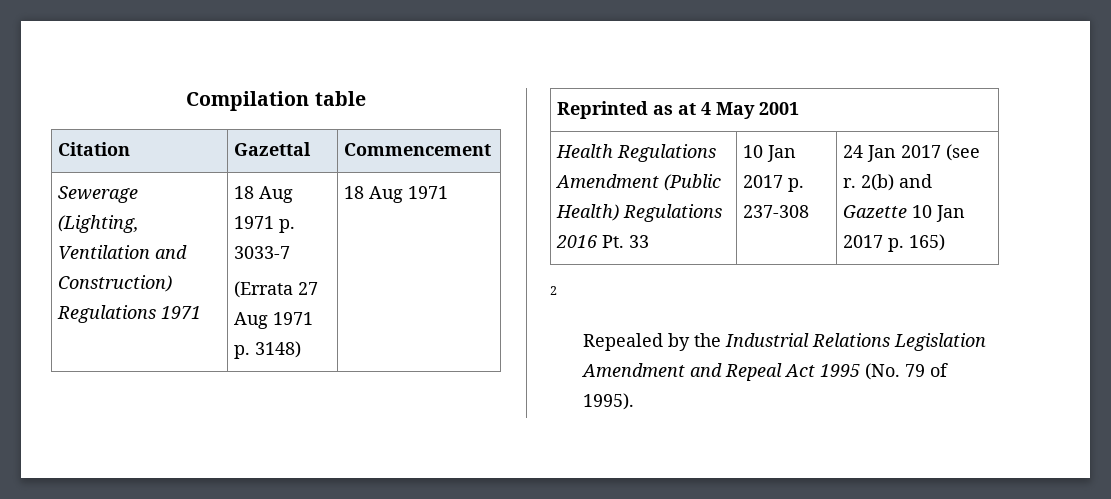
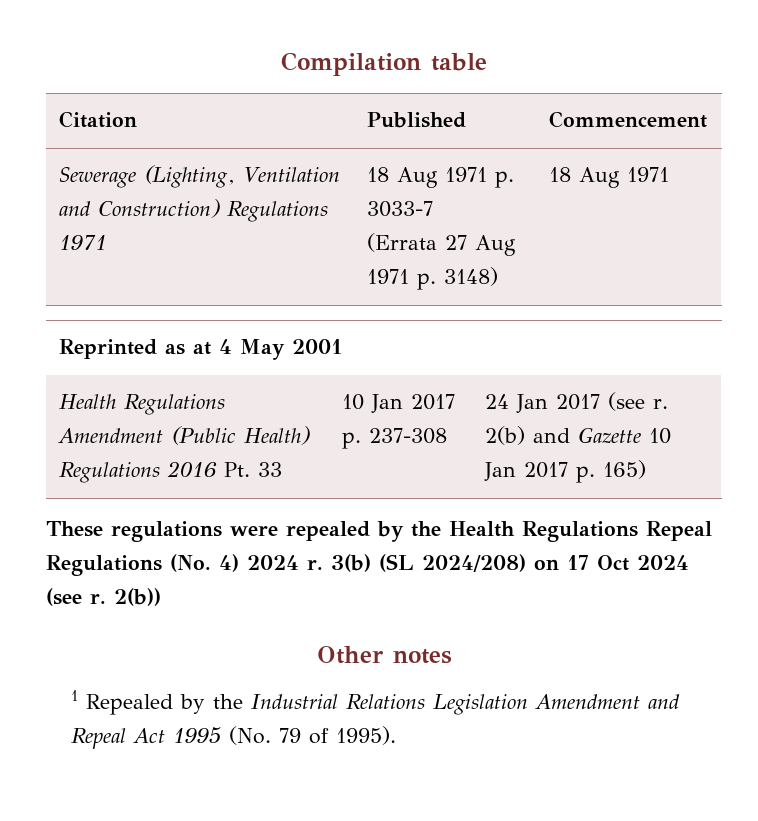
[234,142,312,156] Gazettal -> [366,112,466,128] Published
[550,286,557,295] 2 // -> [46,521,712,542] [46,554,689,576] [46,588,161,606] [316,646,452,664] [71,690,79,701] These regulations were repealed by the Health Regulations Repeal Regulations (No. 4) 2024 r. 3(b) (SL 2024/208) on 17 Oct 2024 (see r. 2(b)) // Other notes // 1

